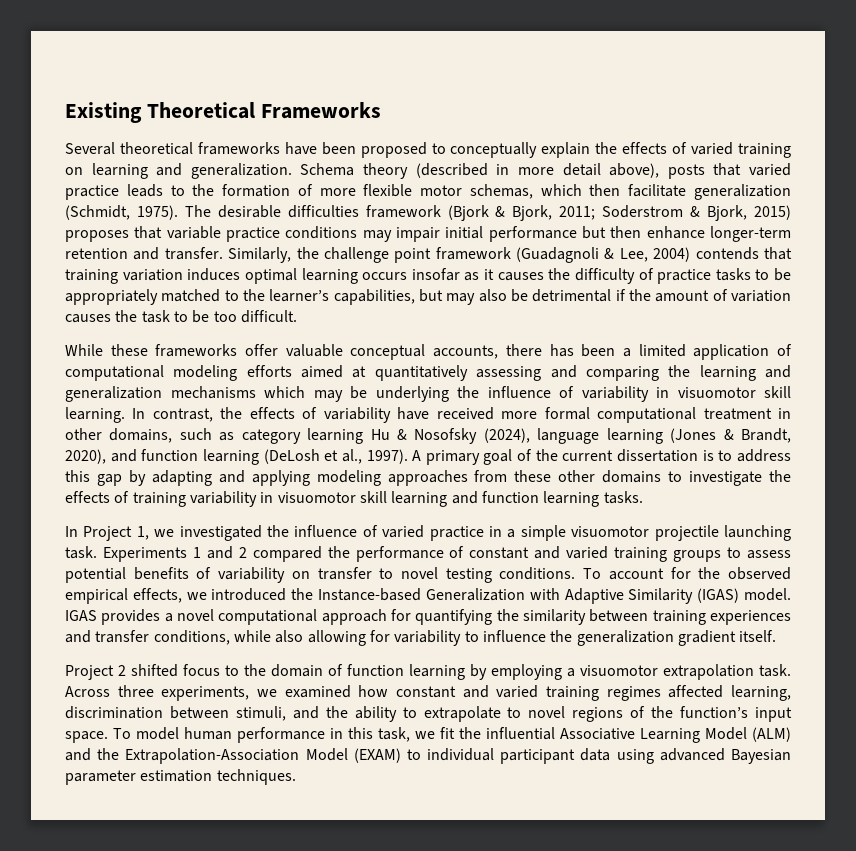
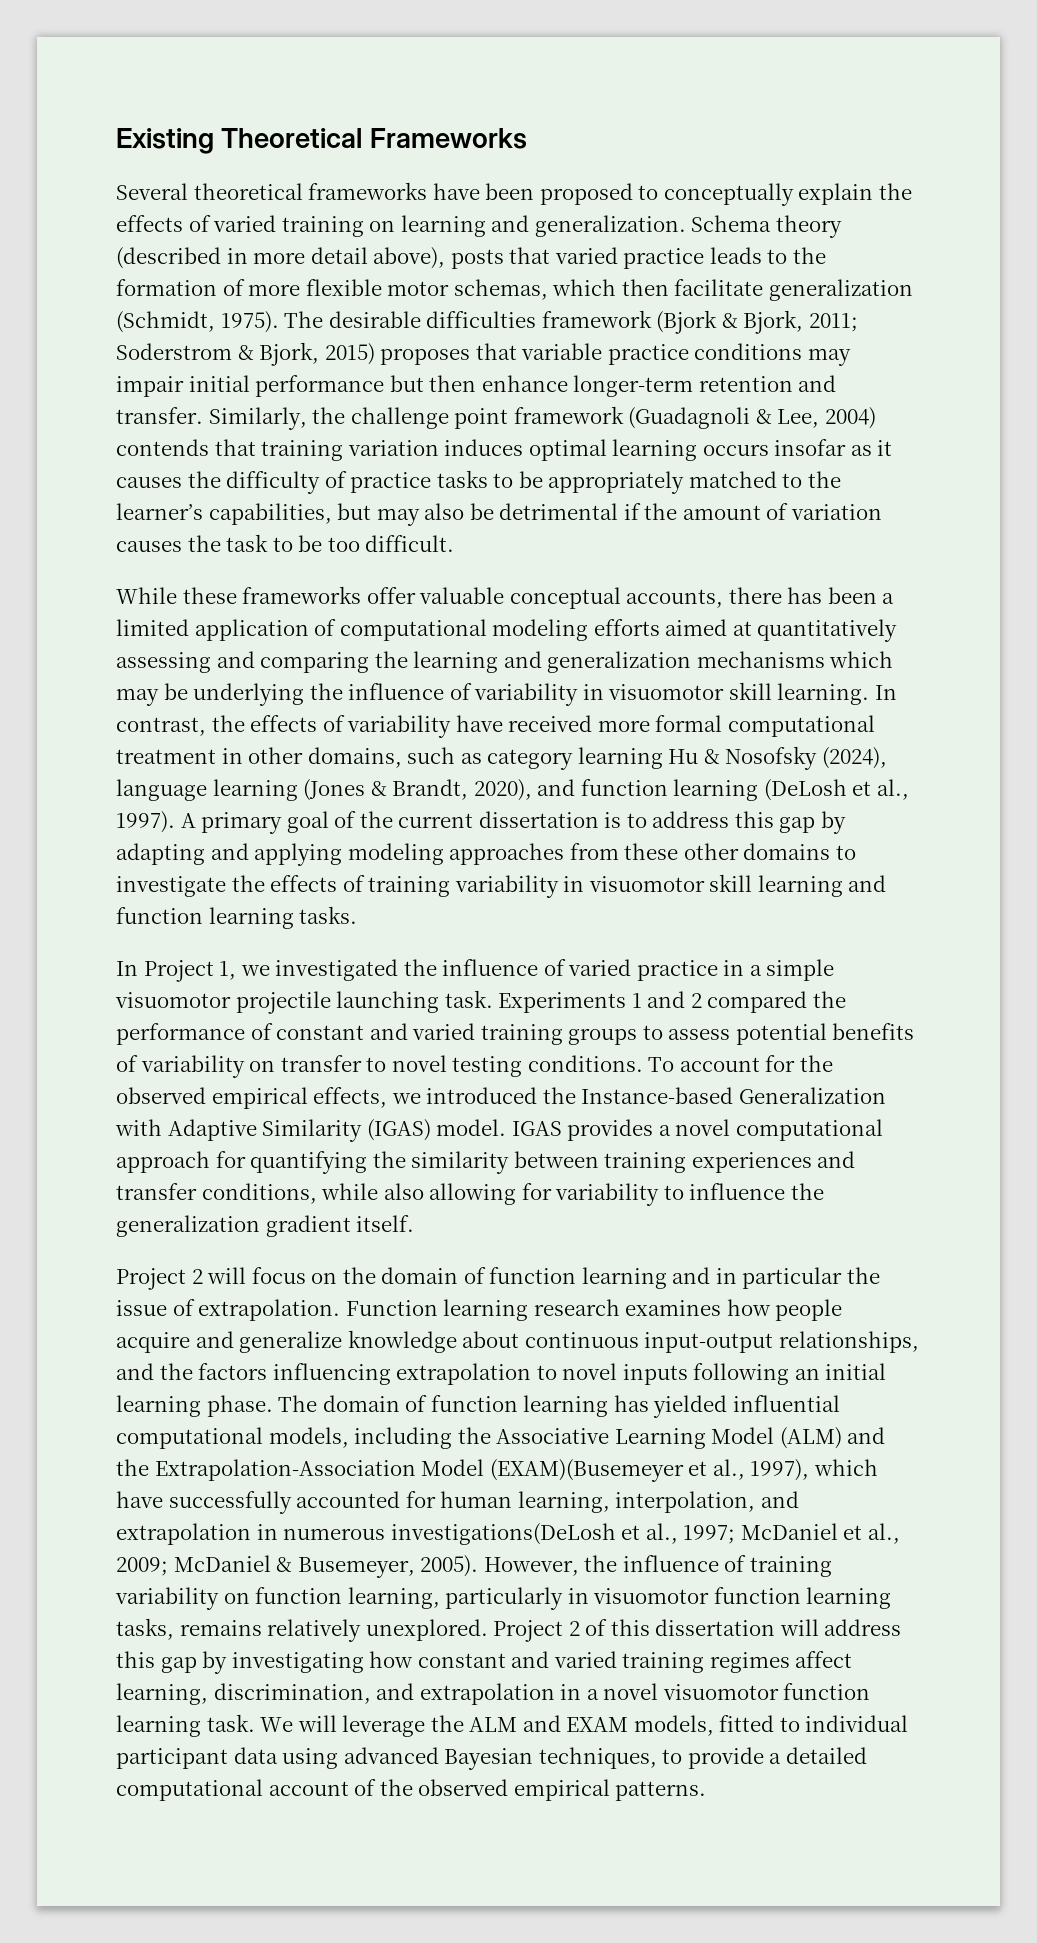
[131,664,239,677] shifted focus to -> [207,1267,338,1284] will focus on
[470,664,791,680] [65,685,791,701] [65,706,793,722] [65,727,555,743] by employing a visuomotor extrapolation task. Across three experiments, we examined how constant and varied training regimes affected learning, discrimination between stimuli, and the ability to extrapolate to novel regions of the function’s input space. To model human performance in this task, we fit the influential -> [672,1267,880,1289] [116,1299,843,1321] [116,1330,919,1353] [116,1363,887,1385] [116,1395,840,1418] [116,1427,491,1449] and in particular the issue of extrapolation. Function learning research examines how people acquire and generalize knowledge about continuous input-output relationships, and the factors influencing extrapolation to novel inputs following an initial learning phase. The domain of function learning has yielded influential computational models, including the
[353,748,401,763] (EXAM) -> [489,1459,878,1482] [116,1491,799,1514] [116,1523,900,1545] [116,1555,832,1578] [115,1587,892,1610] [116,1618,902,1642] [116,1651,853,1674] [116,1683,871,1705] [116,1714,775,1737] (EXAM)(Busemeyer et al., 1997), which have successfully accounted for human learning, interpolation, and extrapolation in numerous investigations(DeLosh et al., 1997; McDaniel et al., 2009; McDaniel & Busemeyer, 2005). However, the influence of training variability on function learning, particularly in visuomotor function learning tasks, remains relatively unexplored. Project 2 of this dissertation will address this gap by investigating how constant and varied training regimes affect learning, discrimination, and extrapolation in a novel visuomotor function learning task. We will leverage the ALM and EXAM models, fitted
[65,769,296,785] parameter estimation techniques. -> [538,1747,867,1769] [116,1779,707,1801] techniques, to provide a detailed computational account of the observed empirical patterns.

